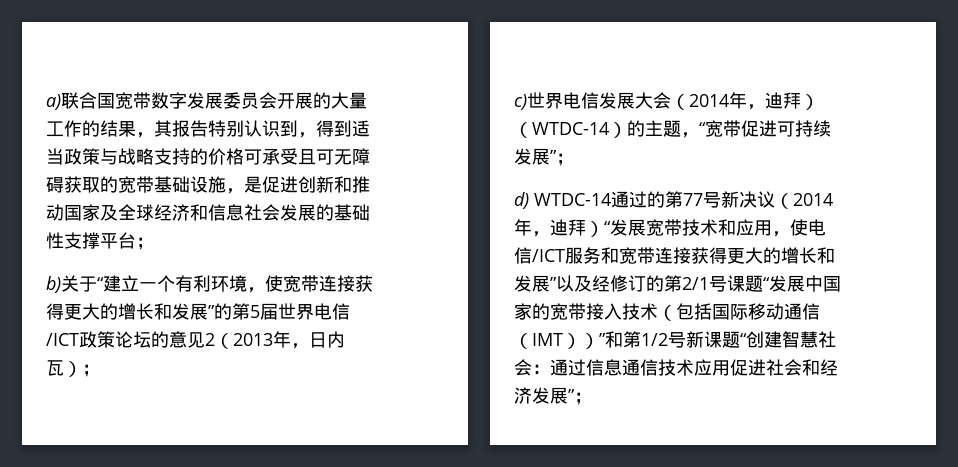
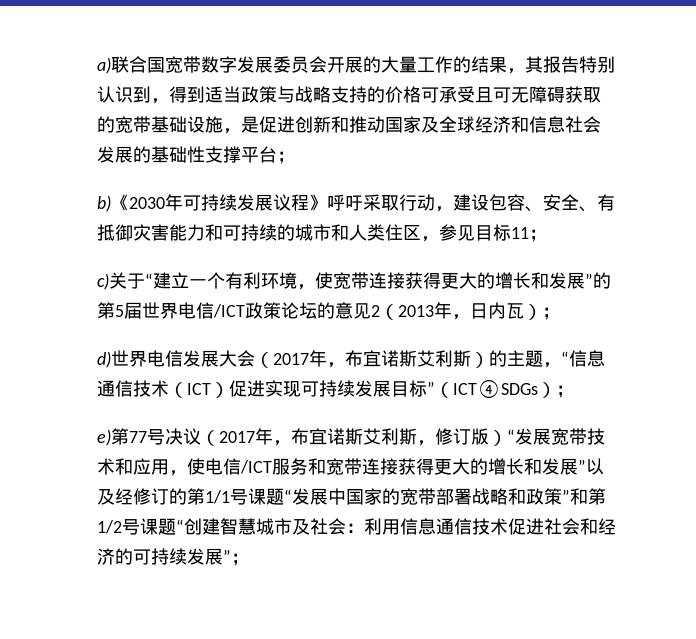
(61, 284) none -> [111,194,615,212] [97,224,547,242] [97,273,109,290] 《2030年可持续发展议程》呼吁采取行动，建设包容、安全、有抵御灾害能力和可持续的城市和人类住区，参见目标11； // c)
[514,94,527,110] c) -> [97,351,111,368] d)
[689,92,819,110] [514,120,831,138] [514,148,574,166] [514,191,833,209] [514,219,586,237] 2014年，迪拜）（WTDC-14）的主题，“宽带促进可持续发展”； // d) WTDC-14通过的第77号新决议（2014年，迪拜 -> [273,350,605,368] [97,379,574,398] [97,428,489,446] 2017年，布宜诺斯艾利斯）的主题，“信息通信技术（ICT）促进实现可持续发展目标”（ICT④SDGs）； // e)第77号决议（2017年，布宜诺斯艾利斯，修订版
[682,277,709,290] 2/1 -> [205,490,230,504] 1/1
[586,303,820,321] [514,333,599,349] 接入技术（包括国际移动通信（IMT）） -> [436,488,562,505] 部署战略和政策
[686,331,704,348] 新 -> (140, 527) none
[818,331,836,348] [514,359,730,376] 社会：通过信息通信技术应用 -> [256,518,508,535] 城市及社会：利用信息通信技术
(532, 395) none -> [115,548,187,565] 的可持续

